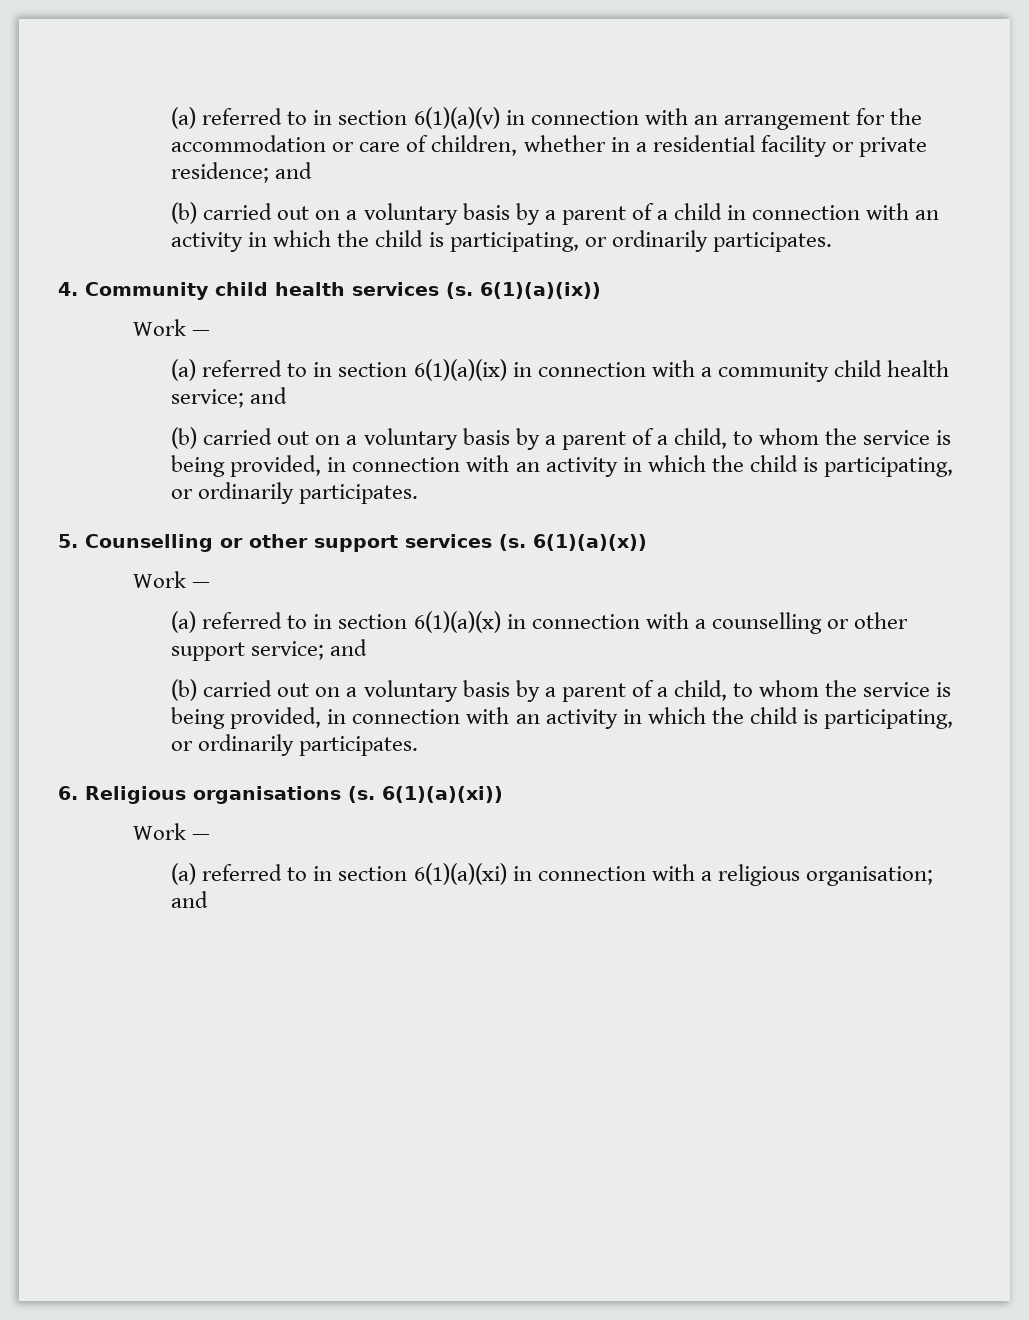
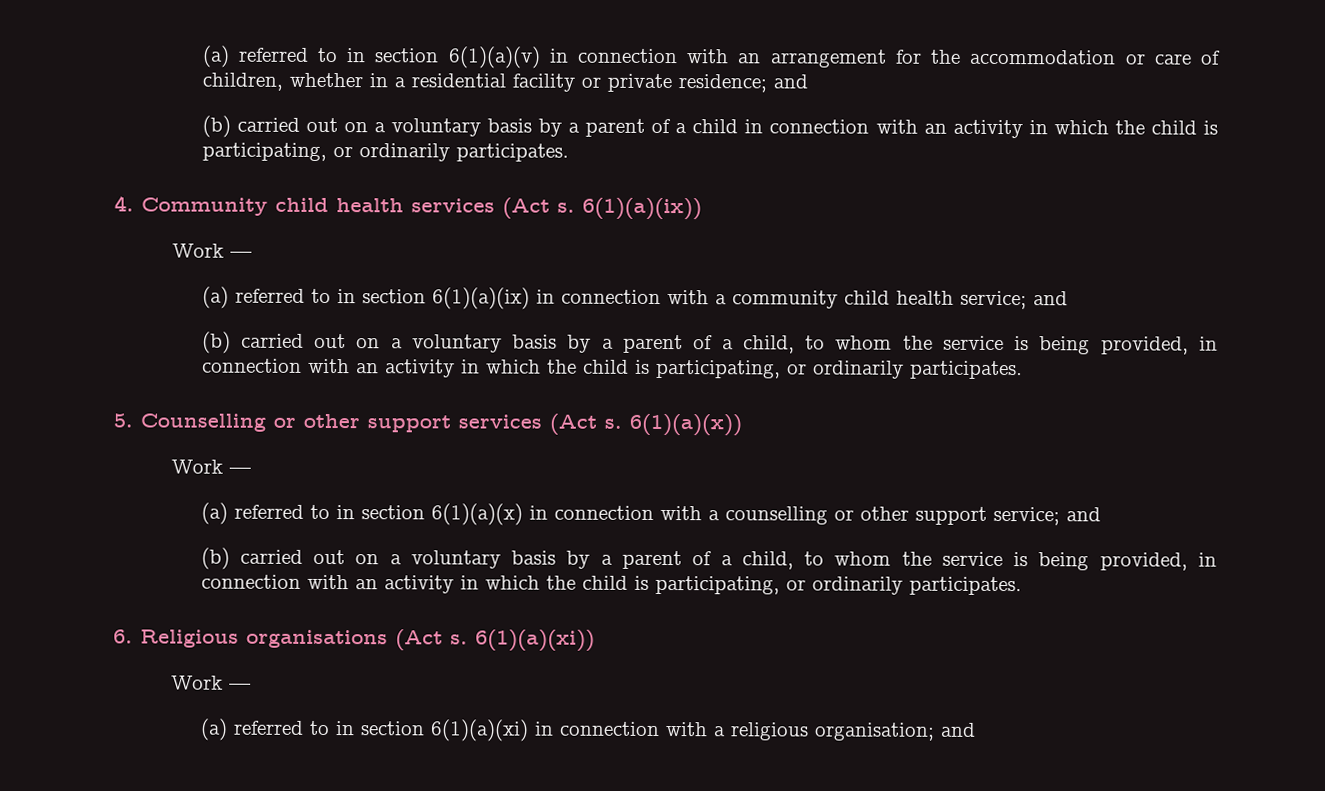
[446,282,473,299] (s. -> [502,197,575,219] (Act s.
[499,534,526,551] (s. -> [549,413,622,435] (Act s.
[348,786,375,803] (s. -> [395,629,468,651] (Act s.

